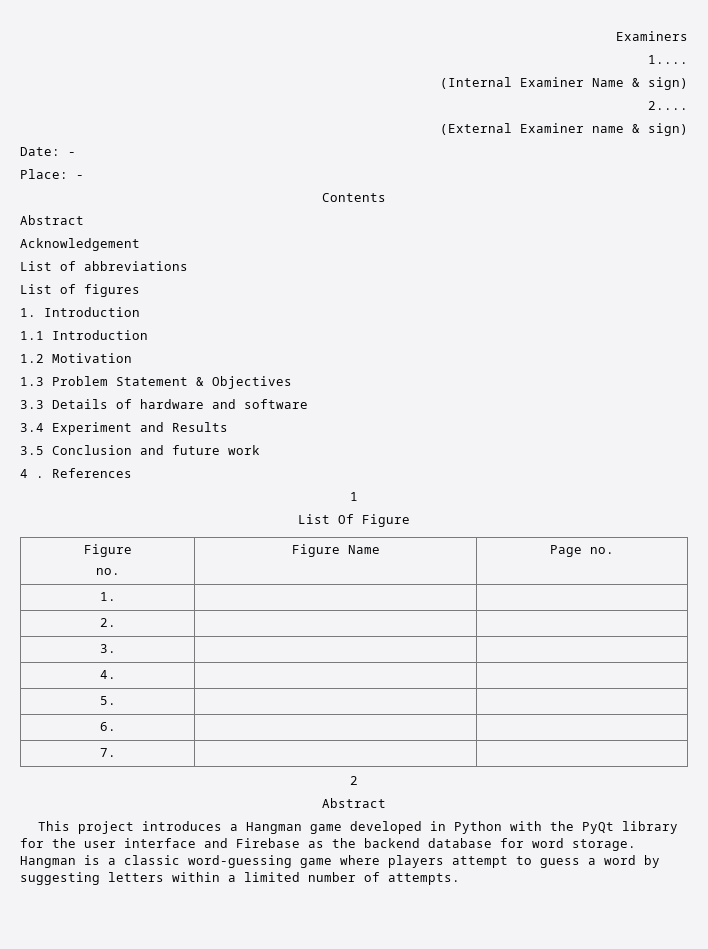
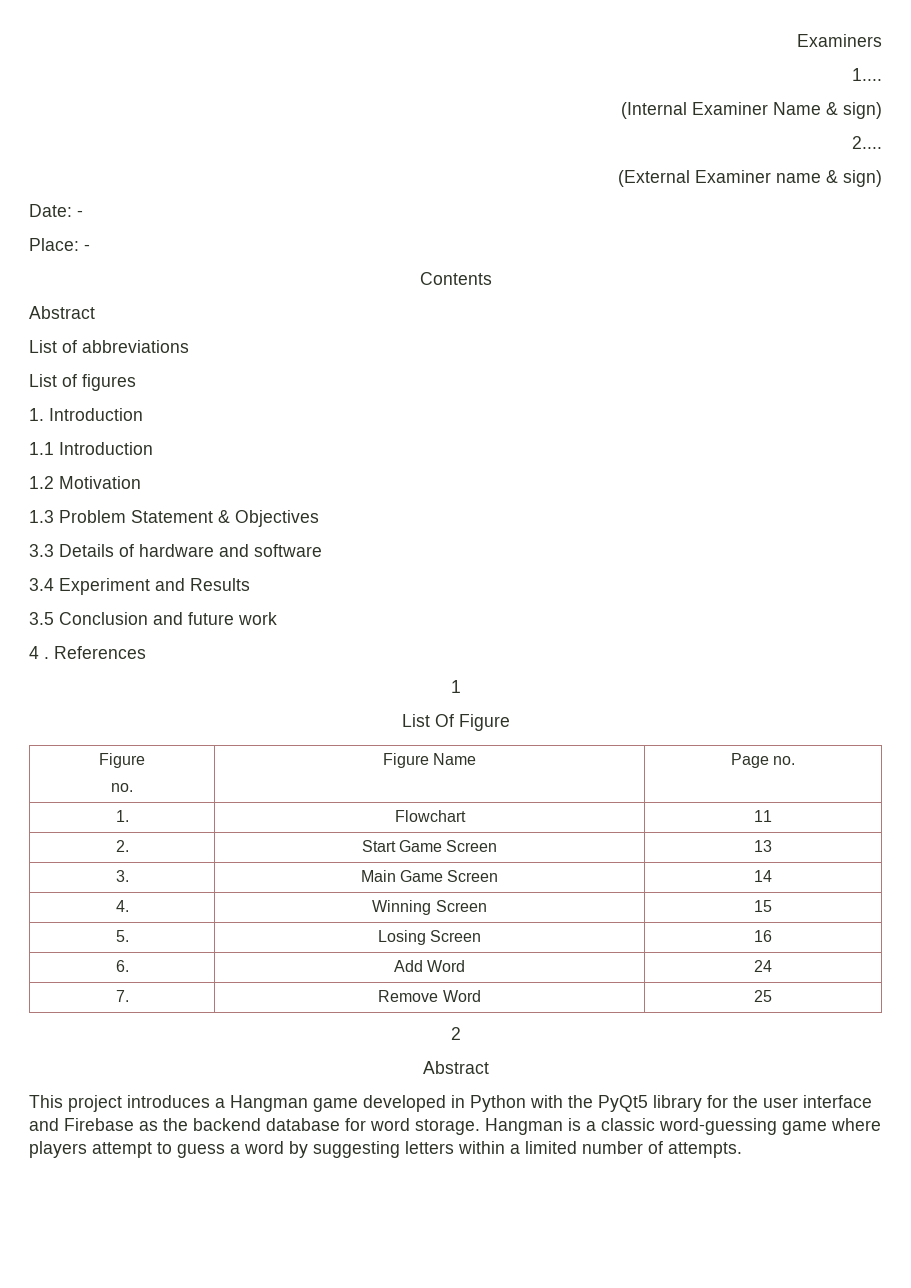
[20,238,140,251] // Acknowledgement -> (95, 312) none
(116, 596) | -> [394,810,466,822] [754,810,772,822] Flowchart | 11
[99,644,116,653] [99,670,116,679] [99,696,116,705] [99,722,116,731] [99,748,116,757] | // 3. | | // 4. | | // 5. | | // 6. | | // 7. | | -> [361,840,498,852] [754,840,772,852] [115,870,129,882] [360,870,499,882] [754,870,772,882] [115,900,129,912] [372,900,487,915] [754,900,772,912] [115,930,129,942] [377,930,482,945] [754,930,772,942] [115,960,129,972] [393,960,466,972] [754,960,772,972] [115,990,129,1002] [378,990,481,1002] [754,990,772,1002] Start Game Screen | 13 // 3. | Main Game Screen | 14 // 4. | Winning Screen | 15 // 5. | Losing Screen | 16 // 6. | Add Word | 24 // 7. | Remove Word | 25
[582,822,615,834] PyQt -> [598,1095,648,1112] PyQt5

